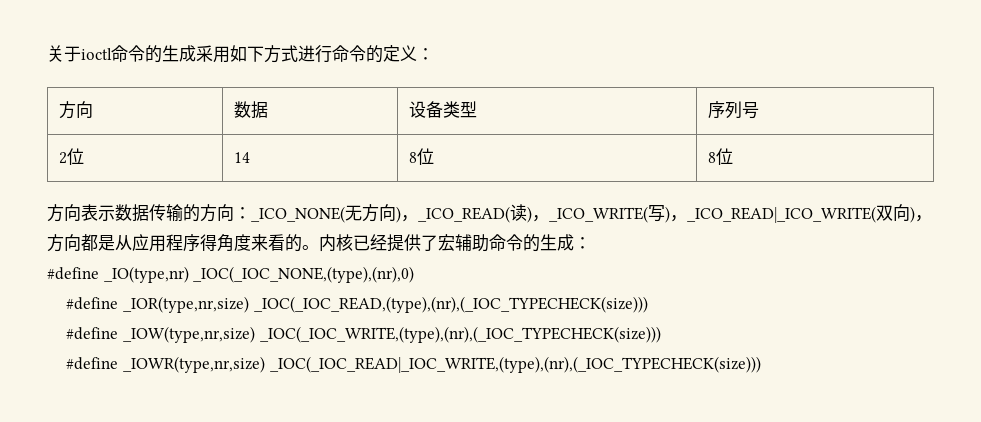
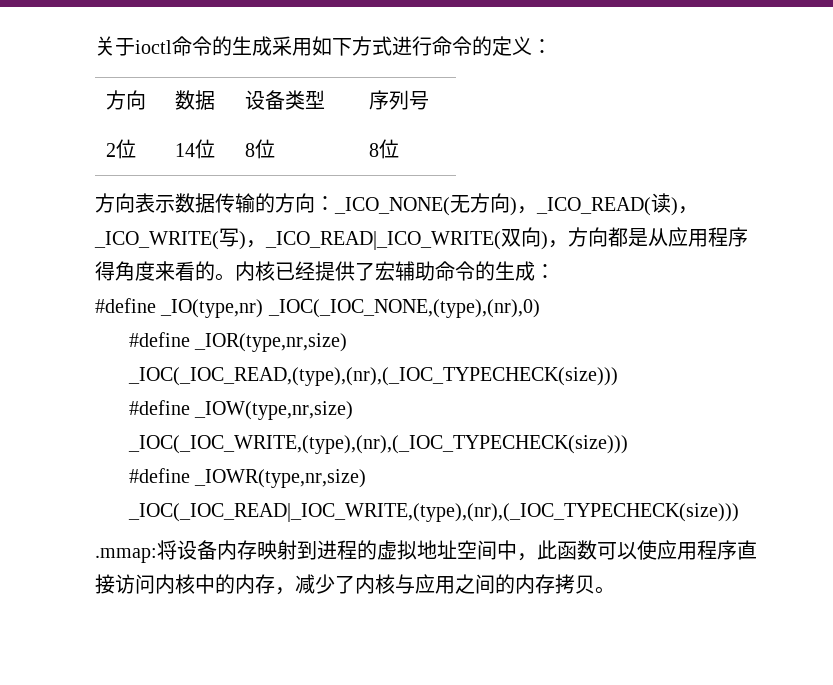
(251, 157) none -> [194,139,215,159] 位
(761, 364) none -> [95,540,757,563] [95,574,615,595] // .mmap:将设备内存映射到进程的虚拟地址空间中，此函数可以使应用程序直接访问内核中的内存，减少了内核与应用之间的内存拷贝。

